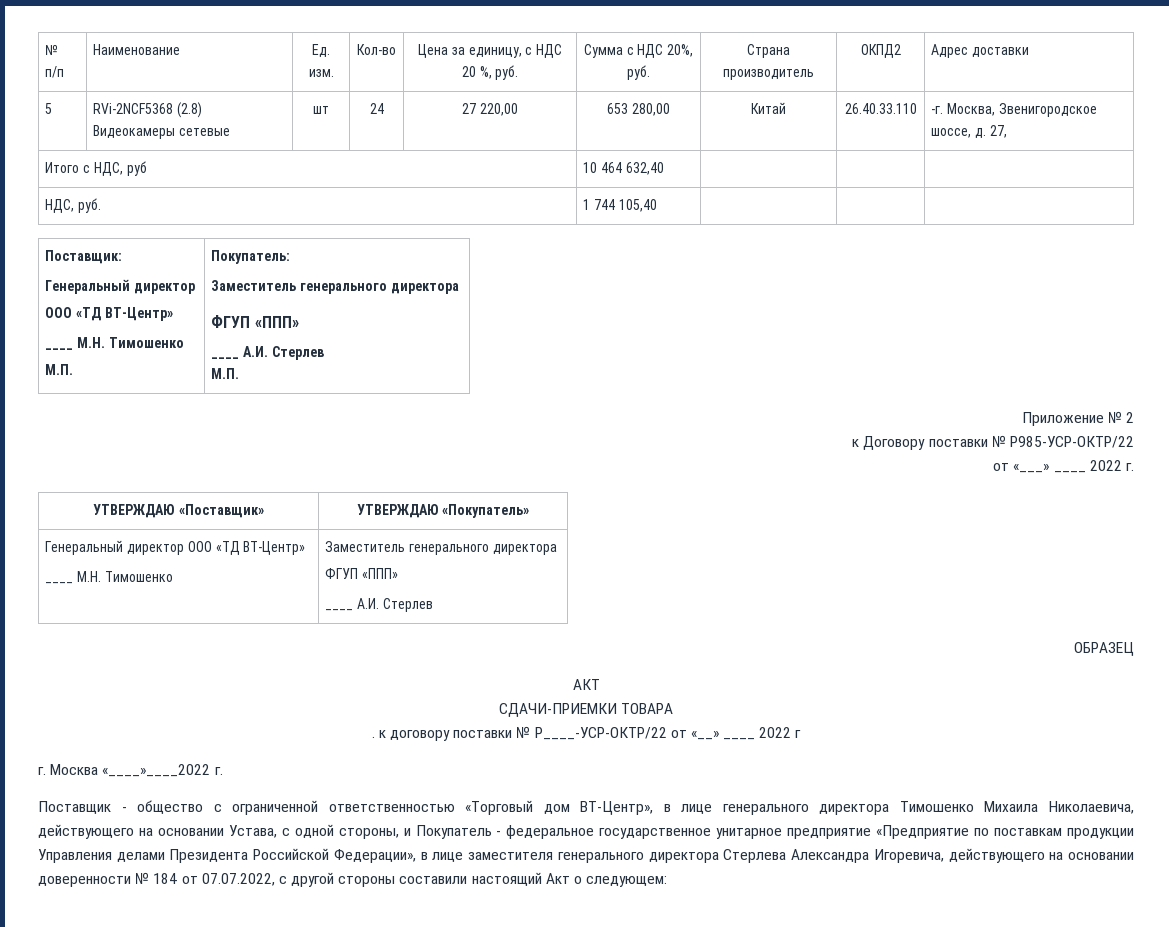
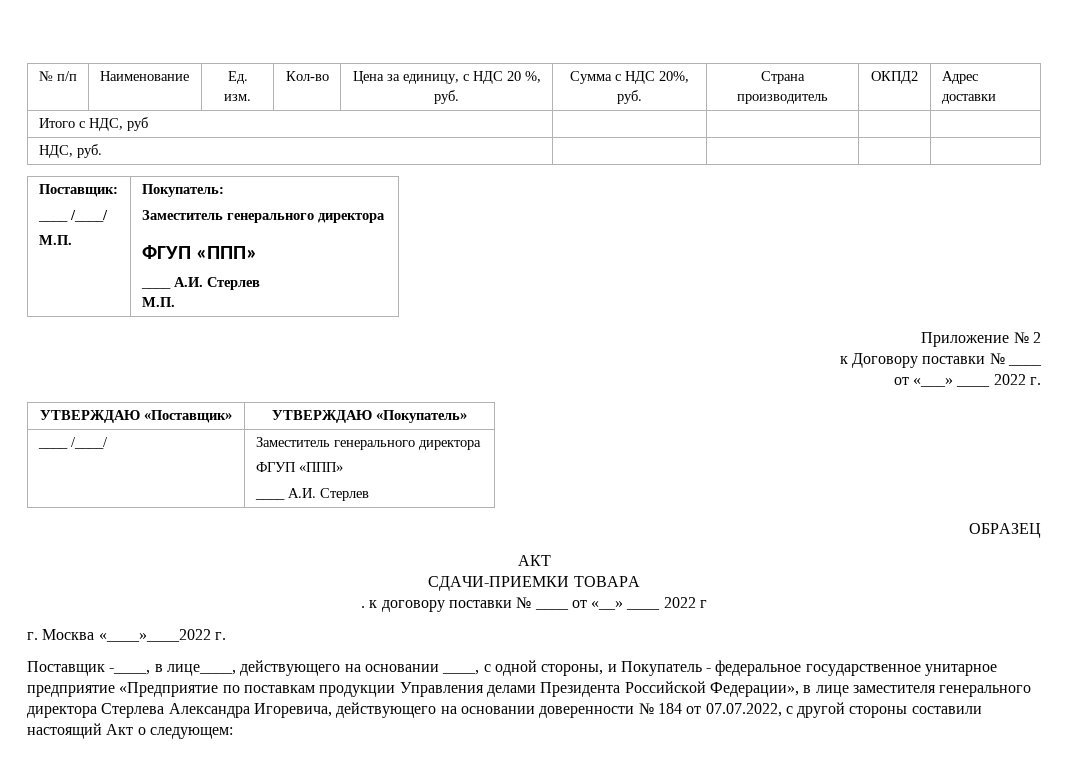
[45,103,53,114] [93,102,203,118] [93,125,231,139] [313,106,329,114] [369,103,384,114] [462,103,518,116] [607,103,670,116] [751,102,787,114] [844,103,917,114] [931,103,1097,117] [931,125,1007,138] // 5 | RVi-2NCF5368 (2.8) Видеокамеры сетевые | шт | 24 | 27 220,00 | 653 280,00 | Китай | 26.40.33.110 | -г. Москва, Звенигородское шоссе, д. 27, -> (996, 99) none
[583,162,664,175] 10 464 632,40 -> (148, 124) none
[583,199,657,212] [45,250,123,264] [45,279,196,294] [45,307,173,321] [45,348,74,350] [77,337,184,348] 1 744 105,40 | | | // Поставщик: // Генеральный директор // ООО «ТД ВТ-Центр» // ____ М.Н. Тимошенко -> [38,184,118,197] [37,210,108,222] | | | // Поставщик: // ____ /____/
[1009,436,1134,448] Р985-УСР-ОКТР/22 -> [1008,364,1043,366] ____
[45,540,306,555] [45,582,74,584] [77,571,173,582] Генеральный директор ООО «ТД ВТ-Центр» // ____ М.Н. Тимошенко -> [37,437,108,449] ____ /____/
[534,727,667,740] Р____-УСР-ОКТР/22 -> [534,608,569,610] ____
[121,800,1134,815] [38,824,277,839] - общество с ограниченной ответственностью «Торговый дом ВТ-Центр», в лице генерального директора Тимошенко Михаила Николаевича, действующего на основании Устава, -> [109,660,480,676] -____, в лице____, действующего на основании ____,

